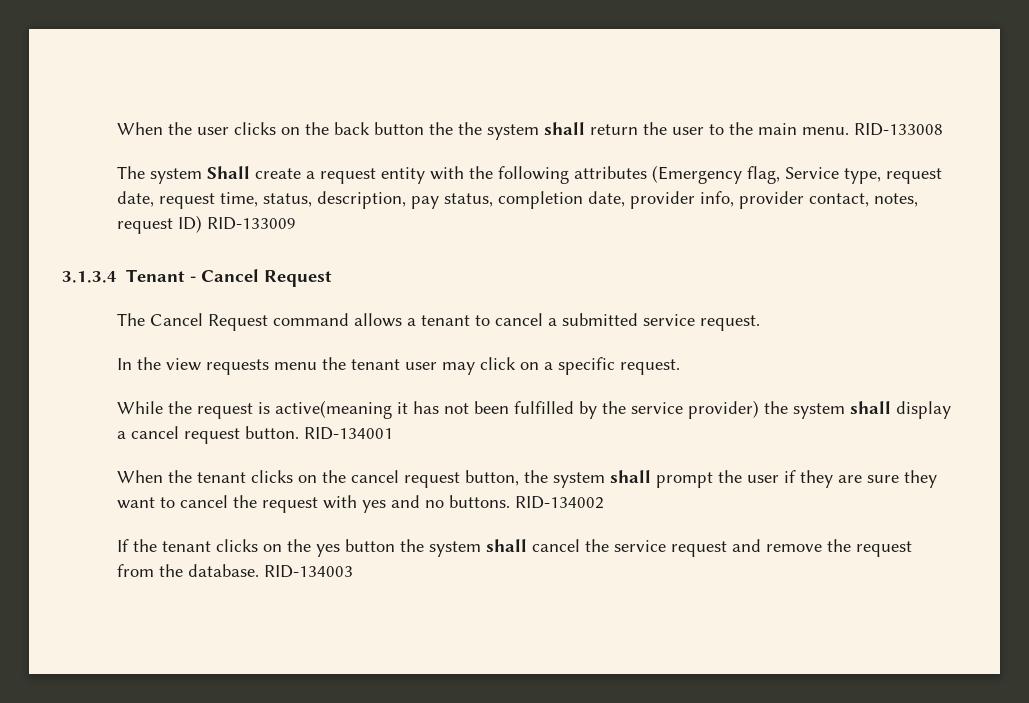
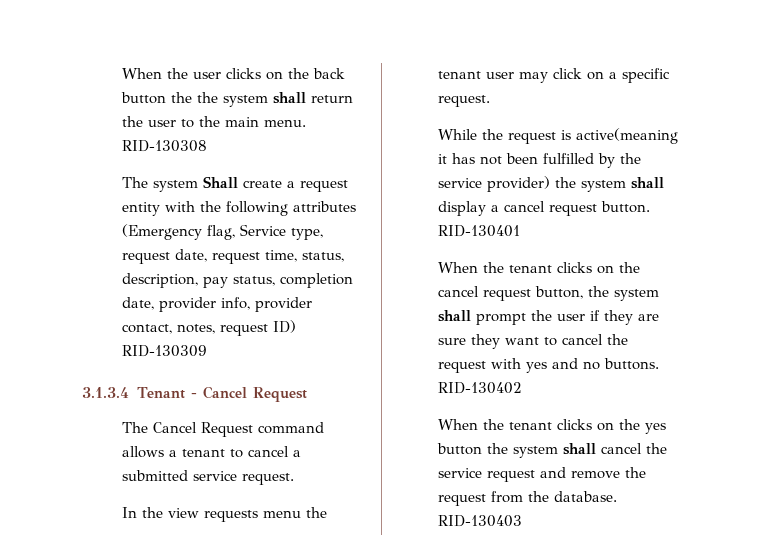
[854,123,944,136] RID-133008 -> [122,140,208,152] RID-130308
[207,217,297,230] RID-133009 -> [122,345,208,357] RID-130309
[304,427,394,440] RID-134001 -> [438,225,521,237] RID-130401
[515,496,605,509] [117,539,130,552] RID-134002 // If -> [438,382,523,394] [438,419,479,430] RID-130402 // When
[264,565,354,578] RID-134003 -> [438,515,523,527] RID-130403

